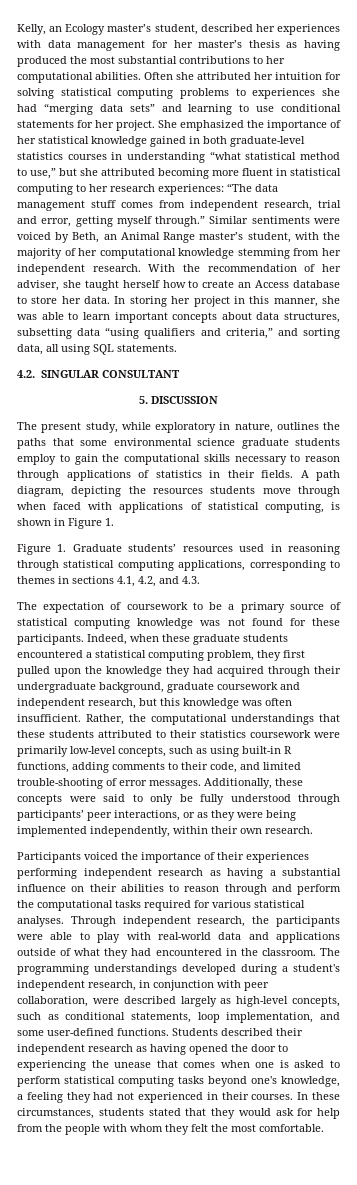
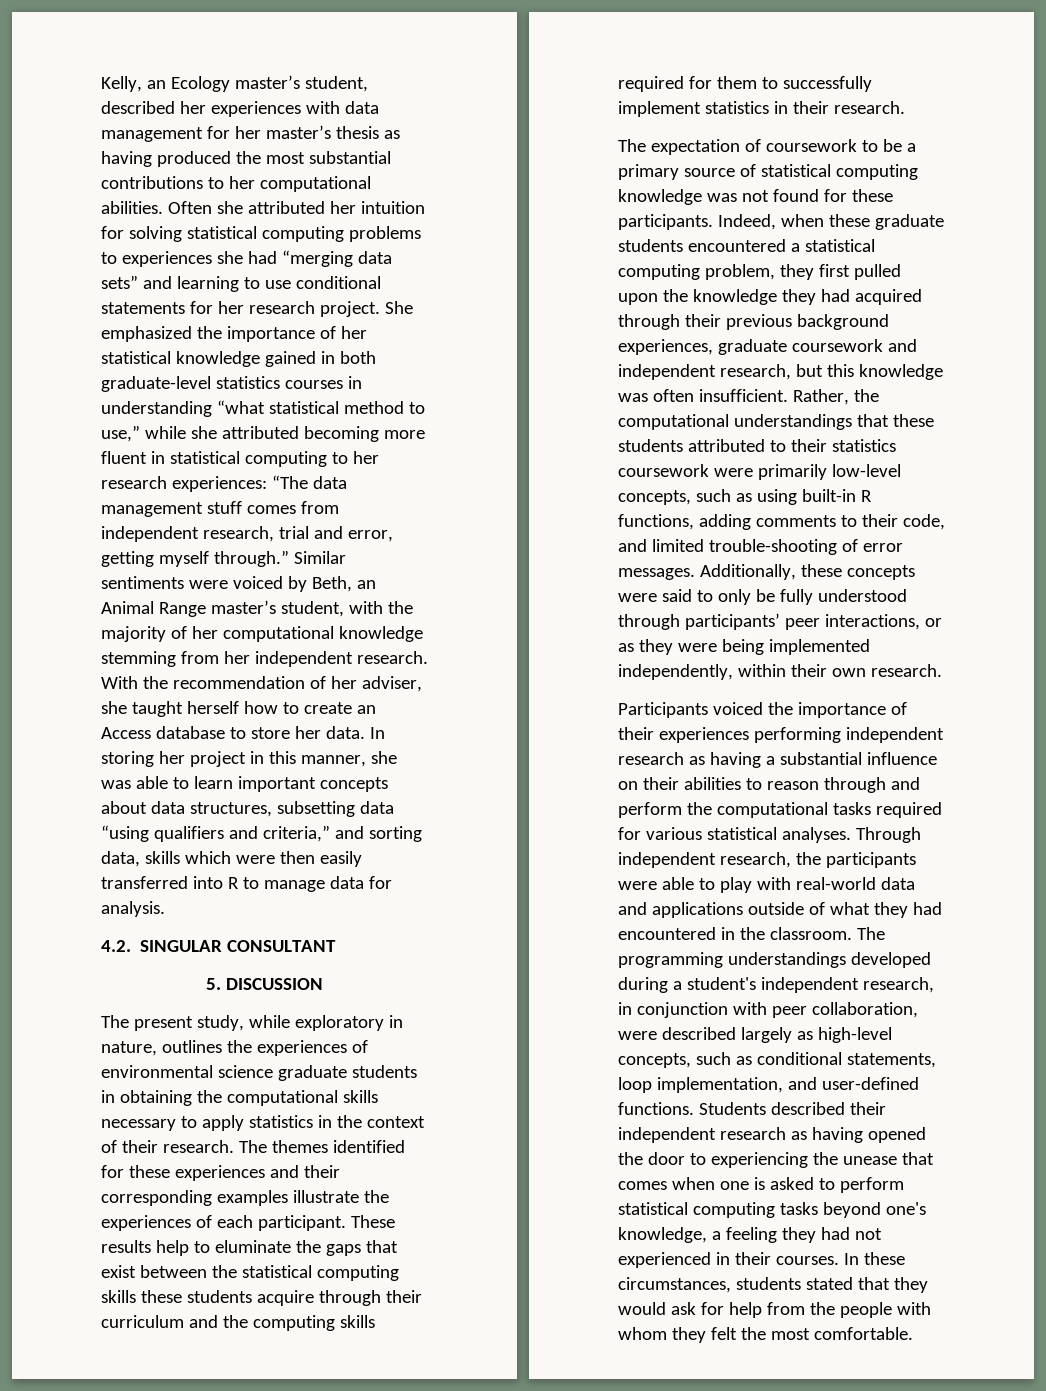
(114, 124) none -> [248,301,315,314] research
[59,168,77,176] but -> [144,426,186,439] while
[46,344,177,355] all using SQL statements. -> [144,851,362,867] [101,876,392,892] [101,901,165,917] skills which were then easily transferred into R to manage data for analysis.
[17,438,107,449] paths that some -> [256,1040,368,1056] experiences of
[17,454,98,465] employ to gain -> [101,1090,192,1106] in obtaining
[305,456,340,462] [17,470,340,481] [17,486,341,497] [17,502,340,513] [17,518,114,529] [17,544,340,555] [17,560,340,571] [17,576,200,587] reason through applications of statistics in their fields. A path diagram, depicting the resources students move through when faced with applications of statistical computing, is shown in Figure 1. // Figure 1. Graduate students’ resources used in reasoning through statistical computing applications, corresponding to themes in sections 4.1, 4.2, and 4.3. -> [201,1115,425,1131] [101,1140,405,1153] [101,1165,340,1181] [101,1190,389,1206] [101,1215,395,1231] [101,1240,398,1256] [101,1265,399,1281] [101,1290,422,1306] [101,1315,375,1331] [618,76,872,92] [618,101,905,117] apply statistics in the context of their research. The themes identified for these experiences and their corresponding examples illustrate the experiences of each participant. These results help to eluminate the gaps that exist between the statistical computing skills these students acquire through their curriculum and the computing skills required for them to successfully implement statistics in their research.
[17,682,164,693] undergraduate background, -> [725,314,889,330] [618,339,713,355] previous background experiences,
[17,1030,44,1036] some -> (817, 1083) none

